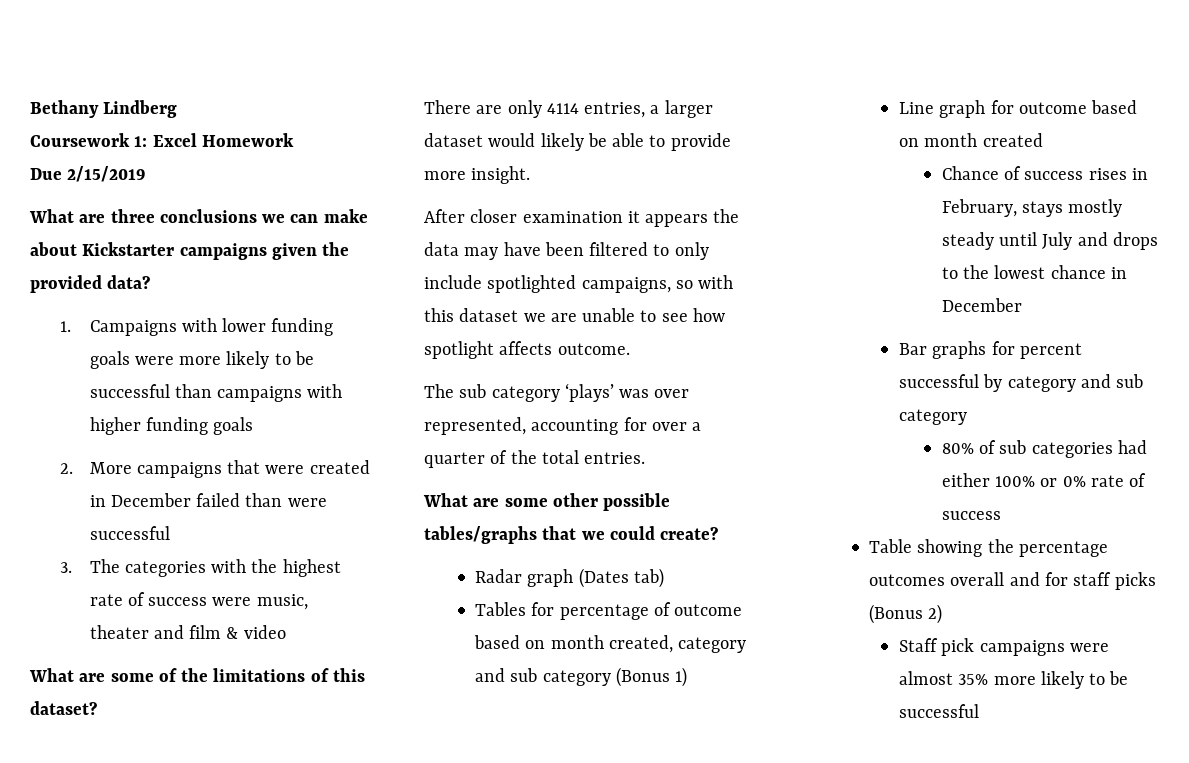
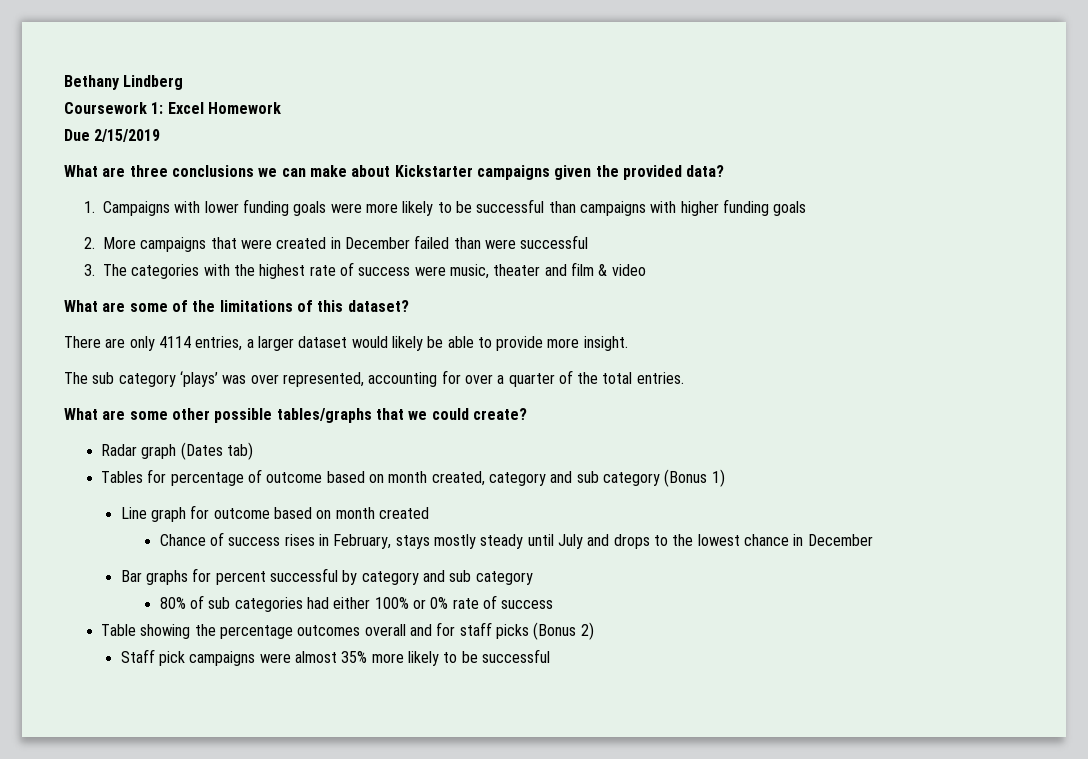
[424,209,740,227] [424,242,709,260] [424,275,734,293] [424,308,725,322] [424,341,630,359] // After closer examination it appears the data may have been filtered to only include spotlighted campaigns, so with this dataset we are unable to see how spotlight affects outcome. -> (628, 343) none

